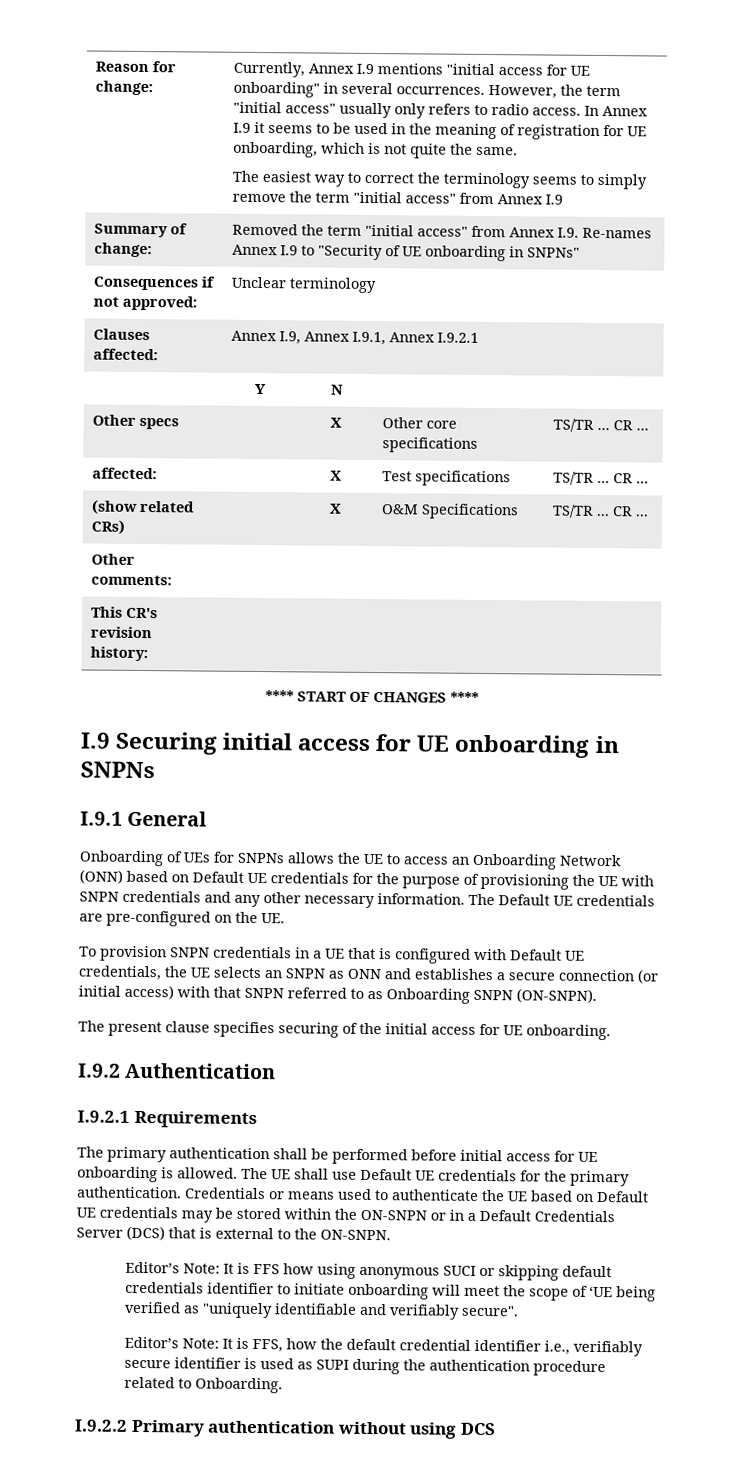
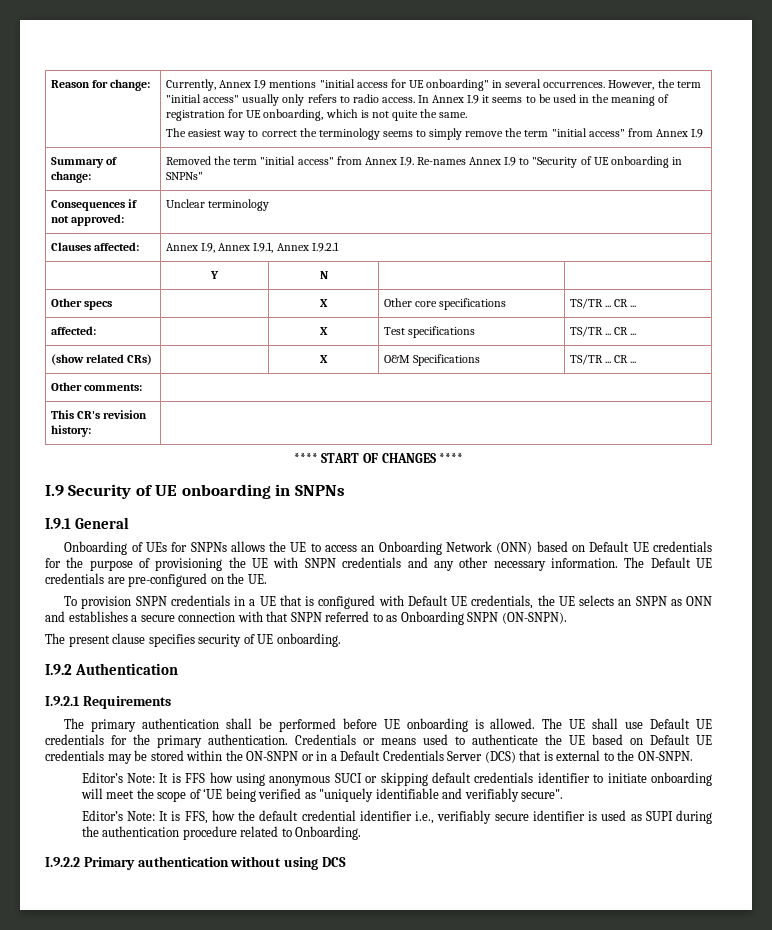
[115,731,413,755] Securing initial access for -> [68,484,153,499] Security of
[637,969,659,984] [78,984,174,1000] (or initial access) -> (236, 617) none
[278,1022,500,1038] securing of the initial access for -> [198,634,255,647] security of
[460,1149,575,1162] initial access for -> (377, 723) none

